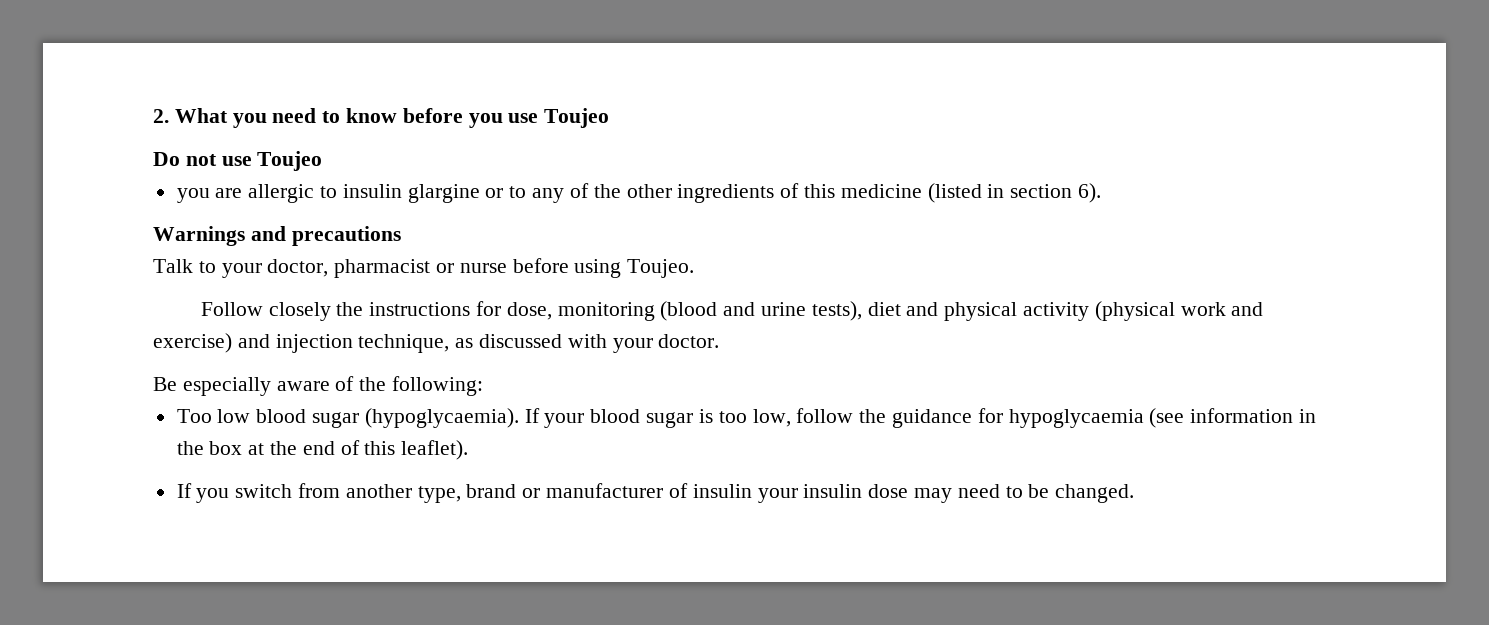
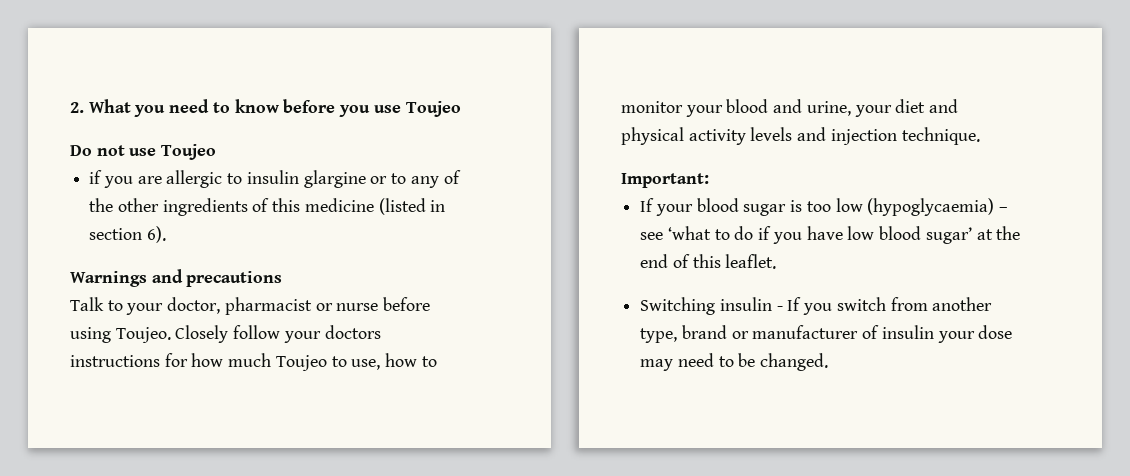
(323, 161) none -> [89,170,103,184] if
[200,301,1264,321] [153,333,720,353] [153,376,484,396] [176,408,519,428] // Follow closely the instructions for dose, monitoring (blood and urine tests), diet and physical activity (physical work and exercise) and injection technique, as discussed with your doctor. // Be especially aware of the following: // Too low blood sugar (hypoglycaemia). -> [175,325,381,343] [70,353,437,371] [621,99,959,117] [621,127,980,145] [621,173,709,188] Closely follow your doctors instructions for how much Toujeo to use, how to monitor your blood and urine, your diet and physical activity levels and injection technique. // Important: //
[752,408,1316,428] [176,441,243,455] low, follow the guidance for hypoglycaemia (see information in the box -> [835,198,1009,216] [640,226,972,244] low (hypoglycaemia) – see ‘what to do if you have low blood sugar’
[401,440,469,460] leaflet). // -> [725,254,777,269] [640,297,783,315] leaflet. // Switching insulin -
[803,484,863,498] insulin -> (975, 337) none

